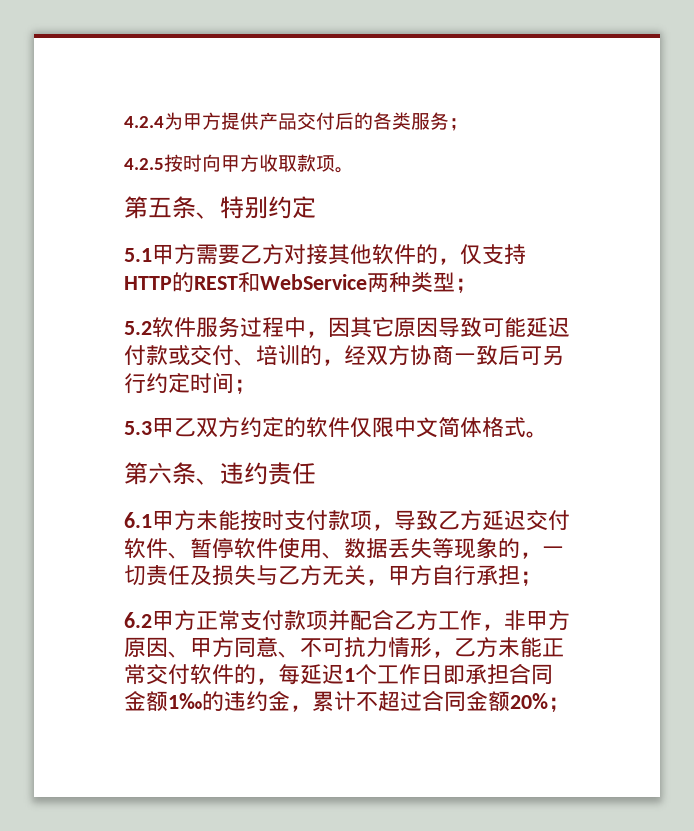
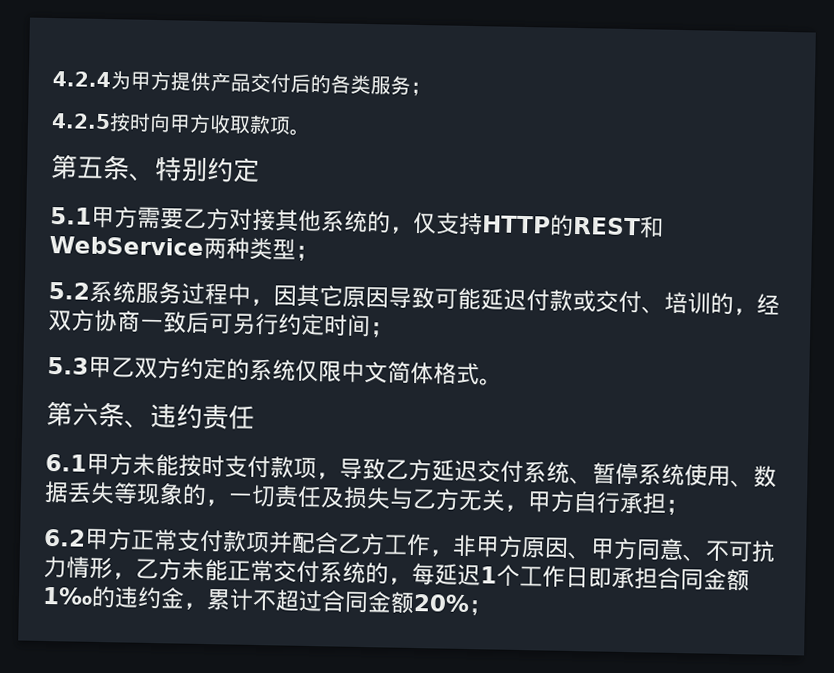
[372,244,416,264] 软件 -> [320,210,368,234] 系统
[152,317,196,337] 软件 -> [89,280,136,304] 系统
[306,417,350,437] 软件 -> [249,358,296,382] 系统
[124,538,278,559] 软件、暂停软件 -> [523,461,685,487] 系统、暂停系统
[190,664,234,684] 软件 -> [319,561,366,585] 系统

